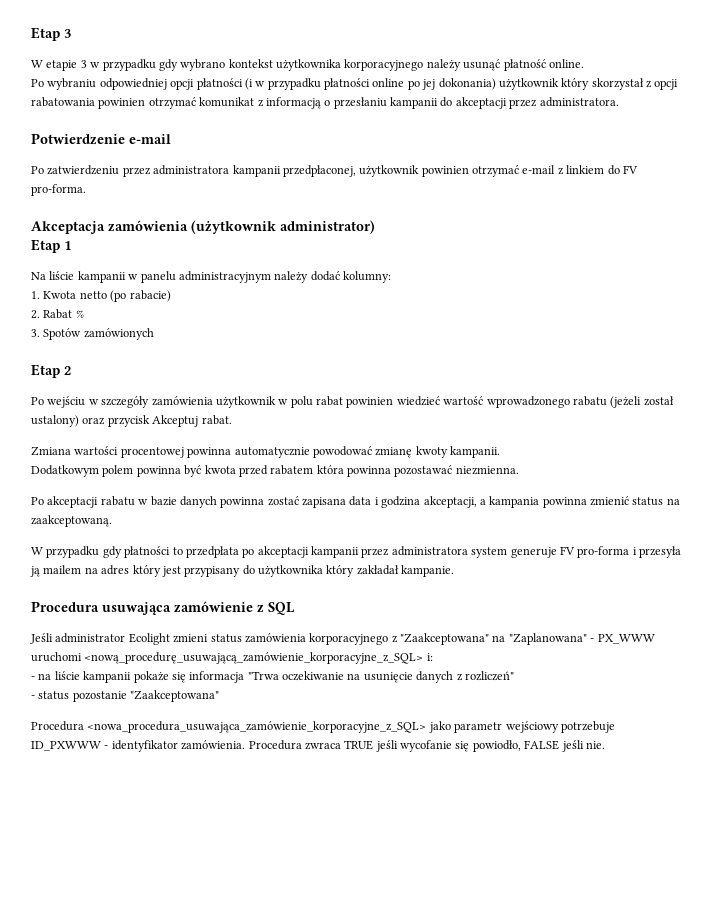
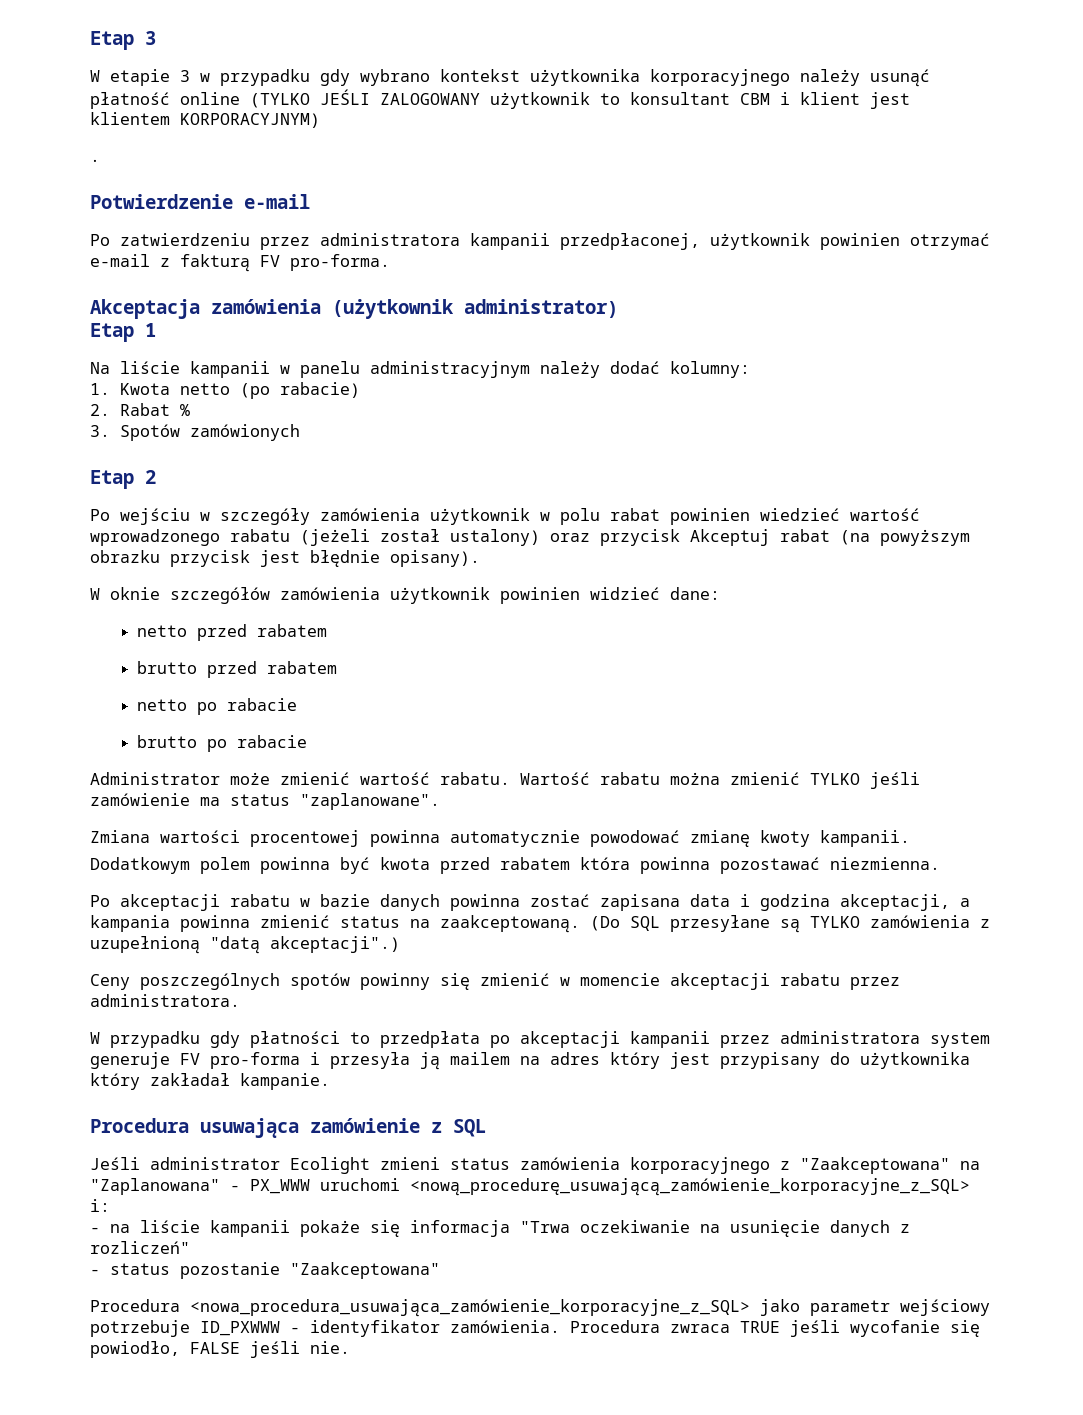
[548,59,584,68] [31,78,679,90] [31,97,619,109] online. // Po wybraniu odpowiedniej opcji płatności (i w przypadku płatności online po jej dokonania) użytkownik który skorzystał z opcji rabatowania powinien otrzymać komunikat z informacją o przesłaniu kampanii do akceptacji przez administratora. -> [180,89,910,109] [90,112,320,128] [90,159,100,162] online (TYLKO JEŚLI ZALOGOWANY użytkownik to konsultant CBM i klient jest klientem KORPORACYJNYM) // .
[566,165,620,175] linkiem do -> [180,254,250,272] fakturą
[201,415,232,425] rabat. -> [780,529,970,546] [90,550,480,567] [90,587,720,604] [136,624,327,641] [136,661,337,678] [136,698,297,715] [136,735,307,752] [90,772,920,789] [90,793,440,810] rabat (na powyższym obrazku przycisk jest błędnie opisany). // W oknie szczegółów zamówienia użytkownik powinien widzieć dane: // netto przed rabatem // brutto przed rabatem // netto po rabacie // brutto po rabacie // Administrator może zmienić wartość rabatu. Wartość rabatu można zmienić TYLKO jeśli zamówienie ma status "zaplanowane".
(112, 521) none -> [590,915,990,933] [90,936,400,954] [90,973,900,990] [90,994,240,1007] (Do SQL przesyłane są TYLKO zamówienia z uzupełnioną "datą akceptacji".) // Ceny poszczególnych spotów powinny się zmienić w momencie akceptacji rabatu przez administratora.

